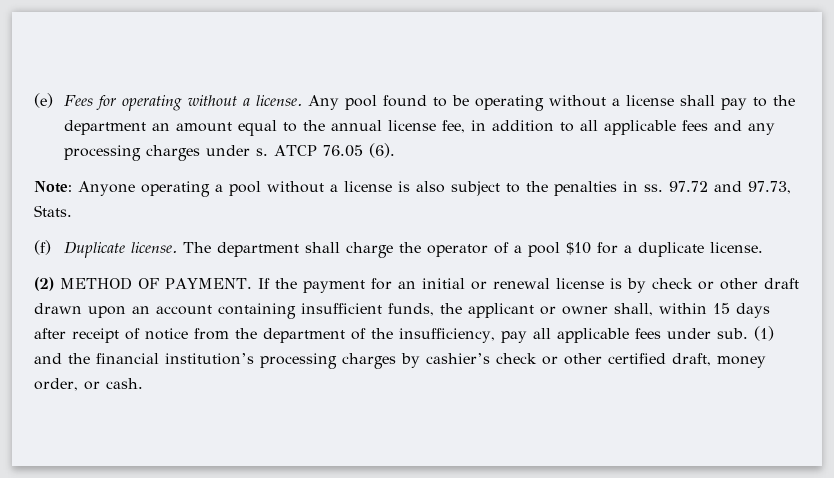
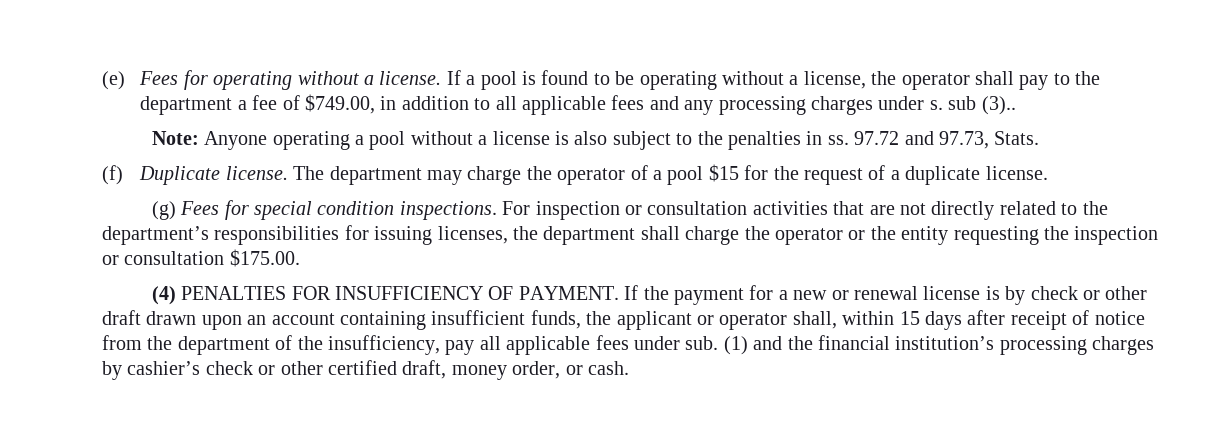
[307,95,377,110] Any pool -> [446,70,536,90] If a pool is
[625,95,674,106] license -> [803,71,970,90] license, the operator
[151,120,465,136] an amount equal to the annual license fee, -> [237,94,375,114] a fee of $749.00,
[273,143,395,158] ATCP 76.05 (6). -> [948,96,1016,115] sub (3)..
[304,242,340,253] shall -> [426,170,462,185] may
[565,242,763,257] [34,277,132,291] $10 for a duplicate license. // (2) METHOD -> [708,164,1048,185] [151,200,1108,220] [102,225,1159,245] [102,249,300,267] [151,286,484,305] $15 for the request of a duplicate license. // (g) Fees for special condition inspections. For inspection or consultation activities that are not directly related to the department’s responsibilities for issuing licenses, the department shall charge the operator or the entity requesting the inspection or consultation $175.00. // (4) PENALTIES FOR INSUFFICIENCY
[397,278,465,289] an initial -> [778,290,828,300] a new
[562,306,608,315] owner -> [719,313,788,330] operator

